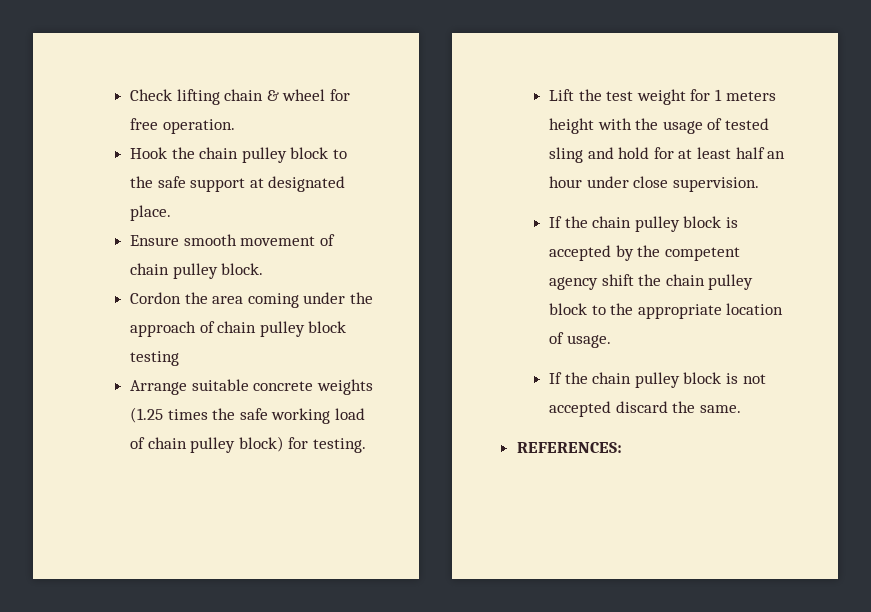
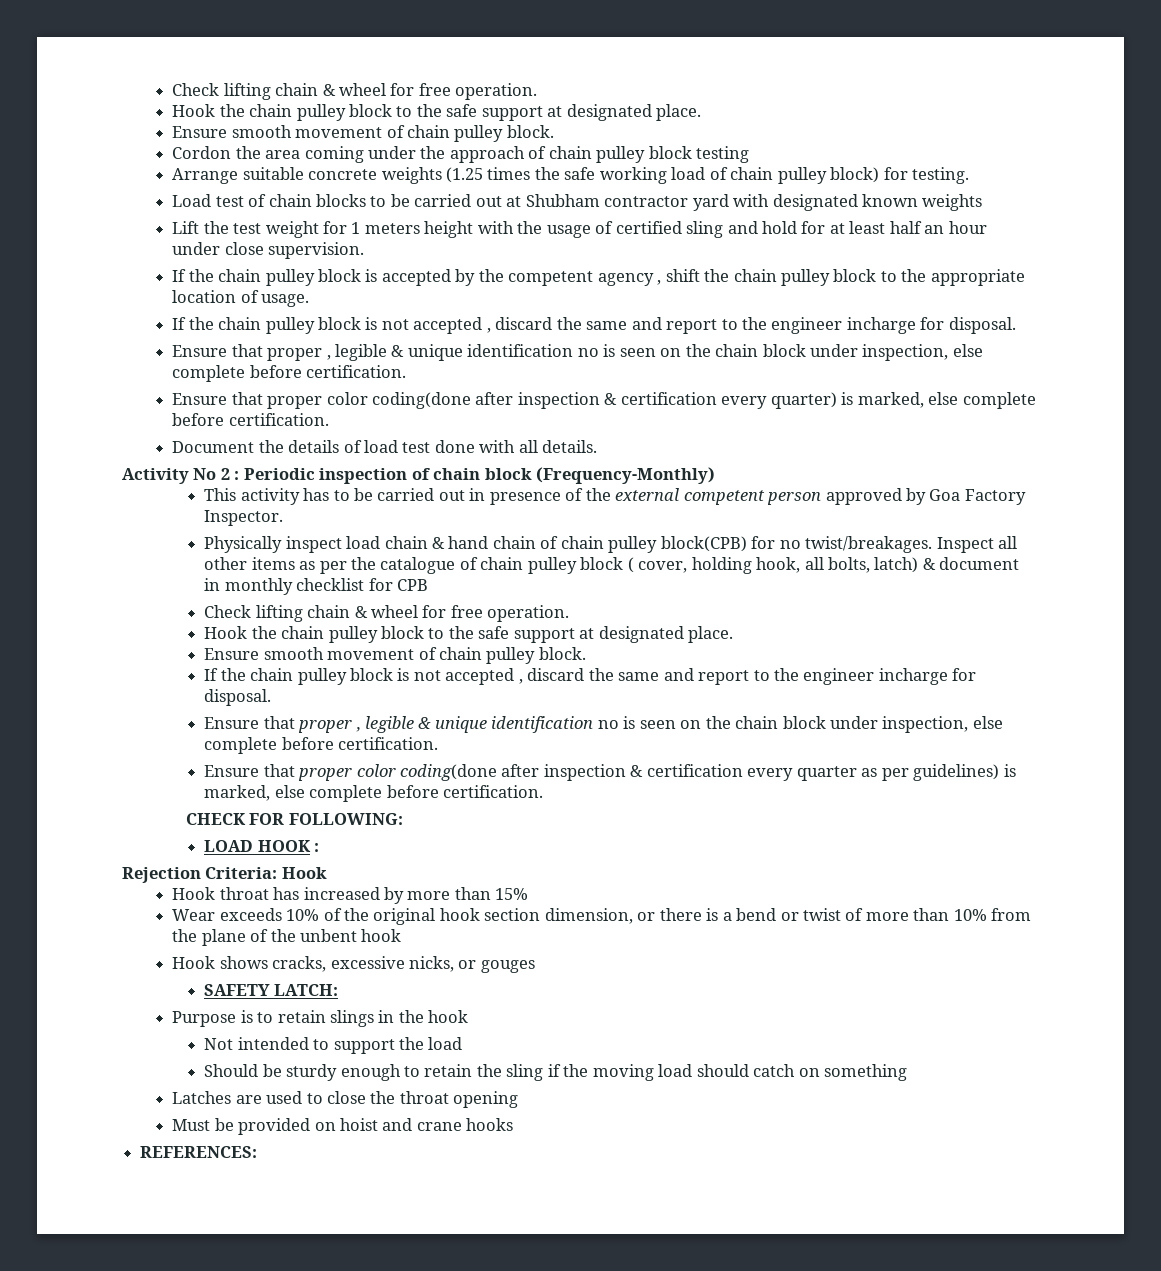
(366, 445) none -> [172,194,983,211] // Load test of chain blocks to be carried out at Shubham contractor yard with designated known weights
[724,118,769,130] tested -> [615,221,682,234] certified
(599, 283) none -> [657,280,662,285] ,
[615,401,741,413] discard the same. -> [486,317,1016,334] [172,344,983,361] [172,365,407,382] [172,392,1036,409] [172,413,329,426] [172,440,598,453] [122,467,716,484] [204,488,1026,505] [204,510,284,526] [204,536,1018,553] [204,557,1020,574] [204,578,428,595] [204,605,570,622] [204,626,734,643] [204,647,586,664] [204,668,977,685] [204,689,272,706] [204,716,1003,733] [204,737,439,754] [204,764,1016,781] [204,785,543,802] [186,813,403,825] [204,840,320,852] [122,867,327,883] [172,887,529,904] [172,908,1032,925] [172,929,402,946] [172,956,535,973] [204,984,338,996] [172,1010,469,1027] [204,1037,463,1054] [204,1064,908,1081] [172,1091,519,1108] [172,1118,514,1135] , discard the same and report to the engineer incharge for disposal. // Ensure that proper , legible & unique identification no is seen on the chain block under inspection, else complete before certification. // Ensure that proper color coding(done after inspection & certification every quarter) is marked, else complete before certification. // Document the details of load test done with all details. // Activity No 2 : Periodic inspection of chain block (Frequency-Monthly) // This activity has to be carried out in presence of the external competent person approved by Goa Factory Inspector. // Physically inspect load chain & hand chain of chain pulley block(CPB) for no twist/breakages. Inspect all other items as per the catalogue of chain pulley block ( cover, holding hook, all bolts, latch) & document in monthly checklist for CPB // Check lifting chain & wheel for free operation. // Hook the chain pulley block to the safe support at designated place. // Ensure smooth movement of chain pulley block. // If the chain pulley block is not accepted , discard the same and report to the engineer incharge for disposal. // Ensure that proper , legible & unique identification no is seen on the chain block under inspection, else complete before certification. // Ensure that proper color coding(done after inspection & certification every quarter as per guidelines) is marked, else complete before certification. // CHECK FOR FOLLOWING: // LOAD HOOK : // Rejection Criteria: Hook // Hook throat has increased by more than 15% // Wear exceeds 10% of the original hook section dimension, or there is a bend or twist of more than 10% from the plane of the unbent hook // Hook shows cracks, excessive nicks, or gouges // SAFETY LATCH: // Purpose is to retain slings in the hook // Not intended to support the load // Should be sturdy enough to retain the sling if the moving load should catch on something // Latches are used to close the throat opening // Must be provided on hoist and crane hooks

